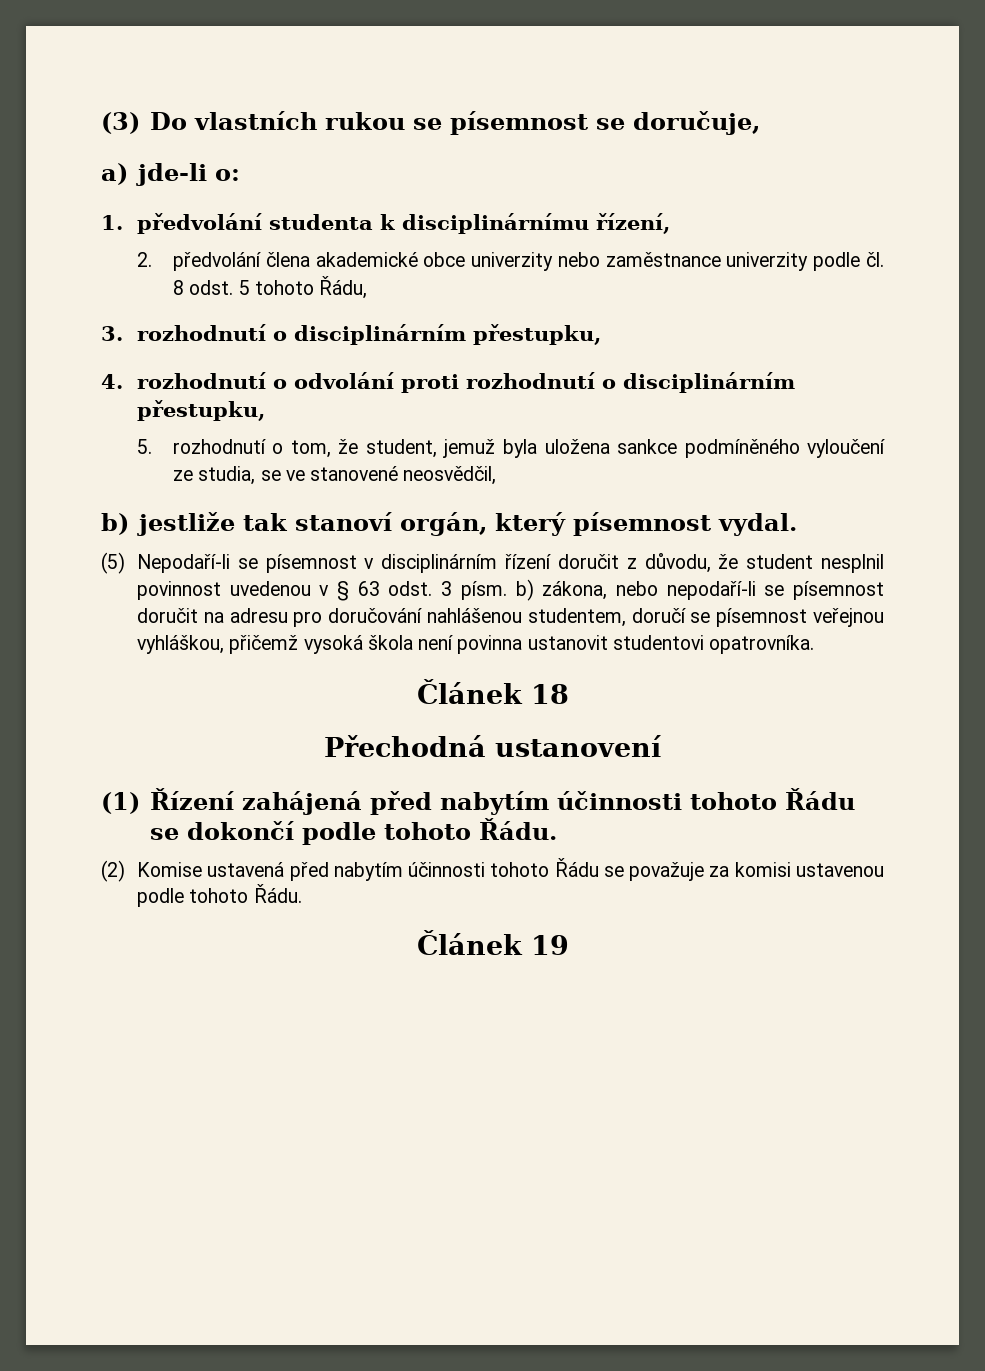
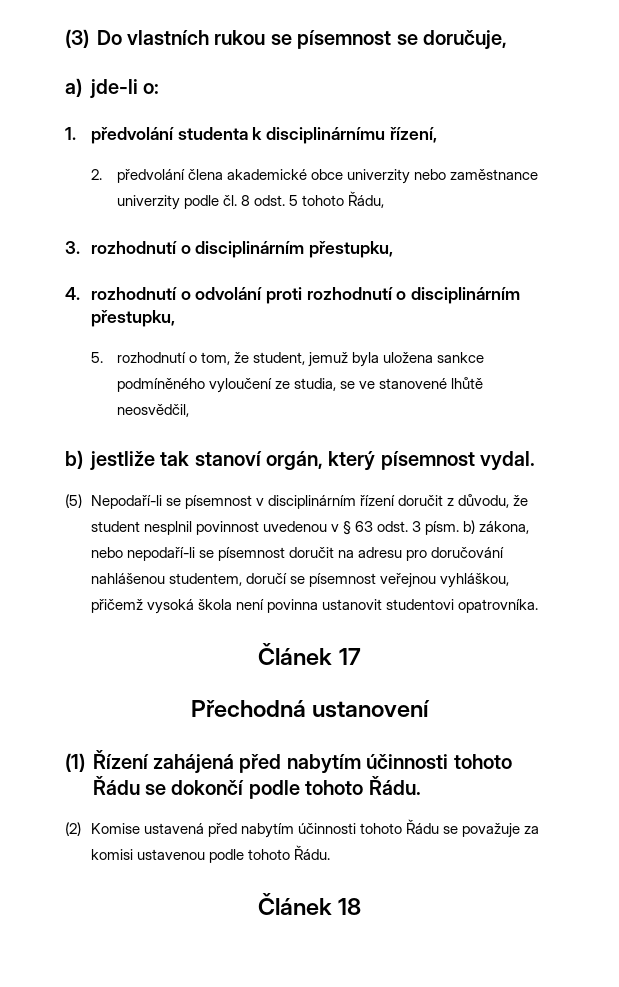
(399, 473) none -> [451,377,484,389] lhůtě
[530,684,569,704] 18 -> [338,648,361,665] 17
[530,935,569,955] 19 -> [338,898,362,915] 18

